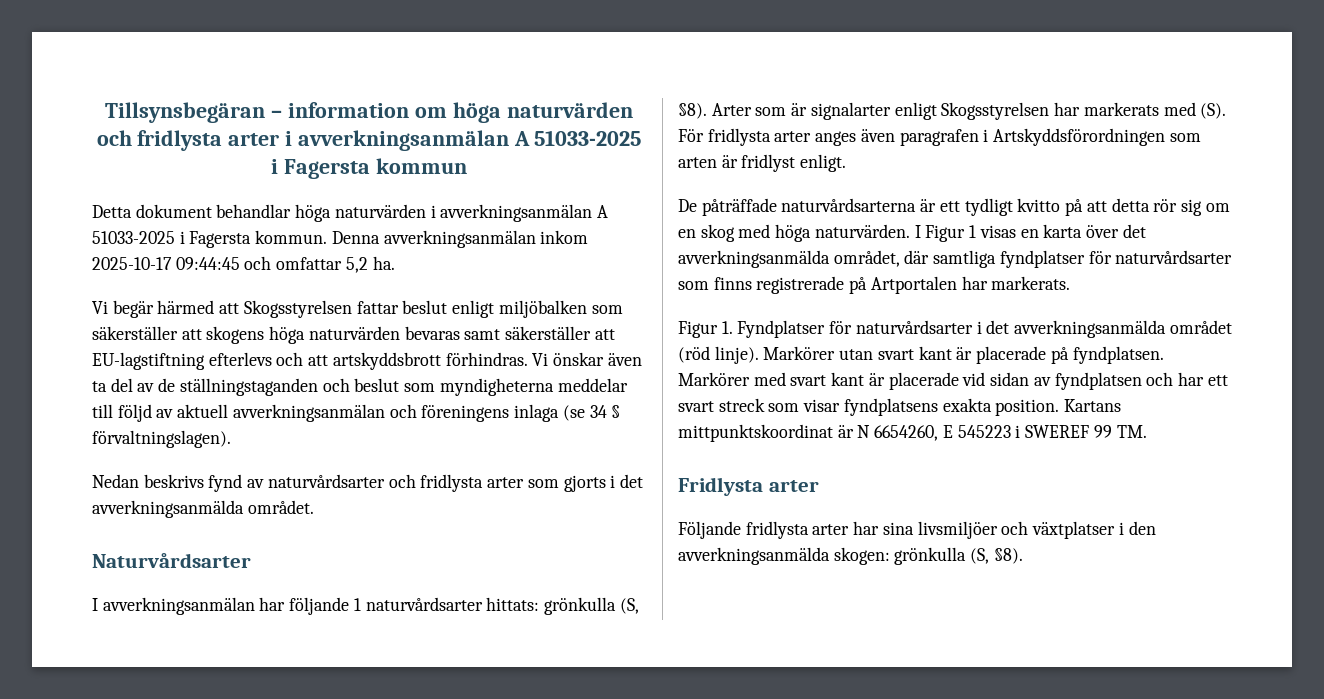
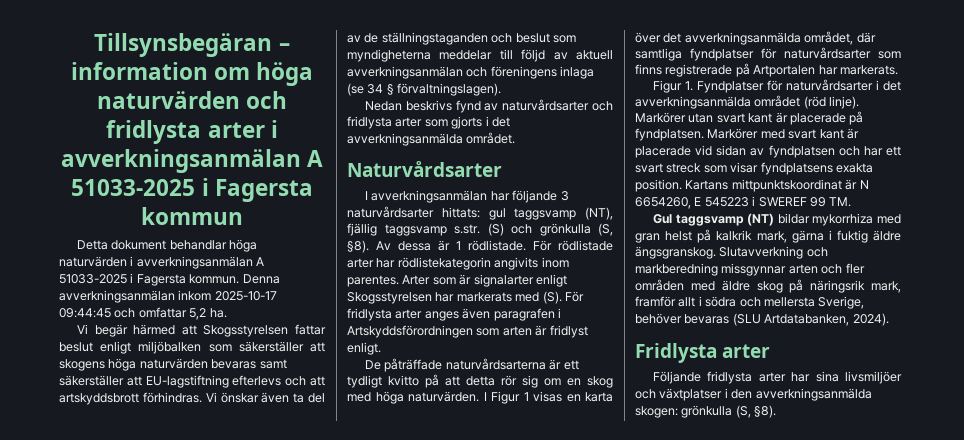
[353,598,361,611] 1 -> [560,191,569,201] 3
[544,597,639,615] [678,103,707,119] grönkulla (S, §8). -> [488,207,613,220] [347,223,613,236] [347,240,613,253] [347,257,569,270] [347,275,399,287] gul taggsvamp (NT), fjällig taggsvamp s.str. (S) och grönkulla (S, §8). Av dessa är 1 rödlistade. För rödlistade arter har rödlistekategorin angivits inom parentes.
(1147, 431) none -> [653,213,901,226] [635,229,901,243] [635,246,828,259] [635,263,865,276] [635,279,901,293] [635,296,865,309] [635,313,889,326] // Gul taggsvamp (NT) bildar mykorrhiza med gran helst på kalkrik mark, gärna i fuktig äldre ängsgranskog. Slutavverkning och markberedning missgynnar arten och fler områden med äldre skog på näringsrik mark, framför allt i södra och mellersta Sverige, behöver bevaras (SLU Artdatabanken, 2024).

